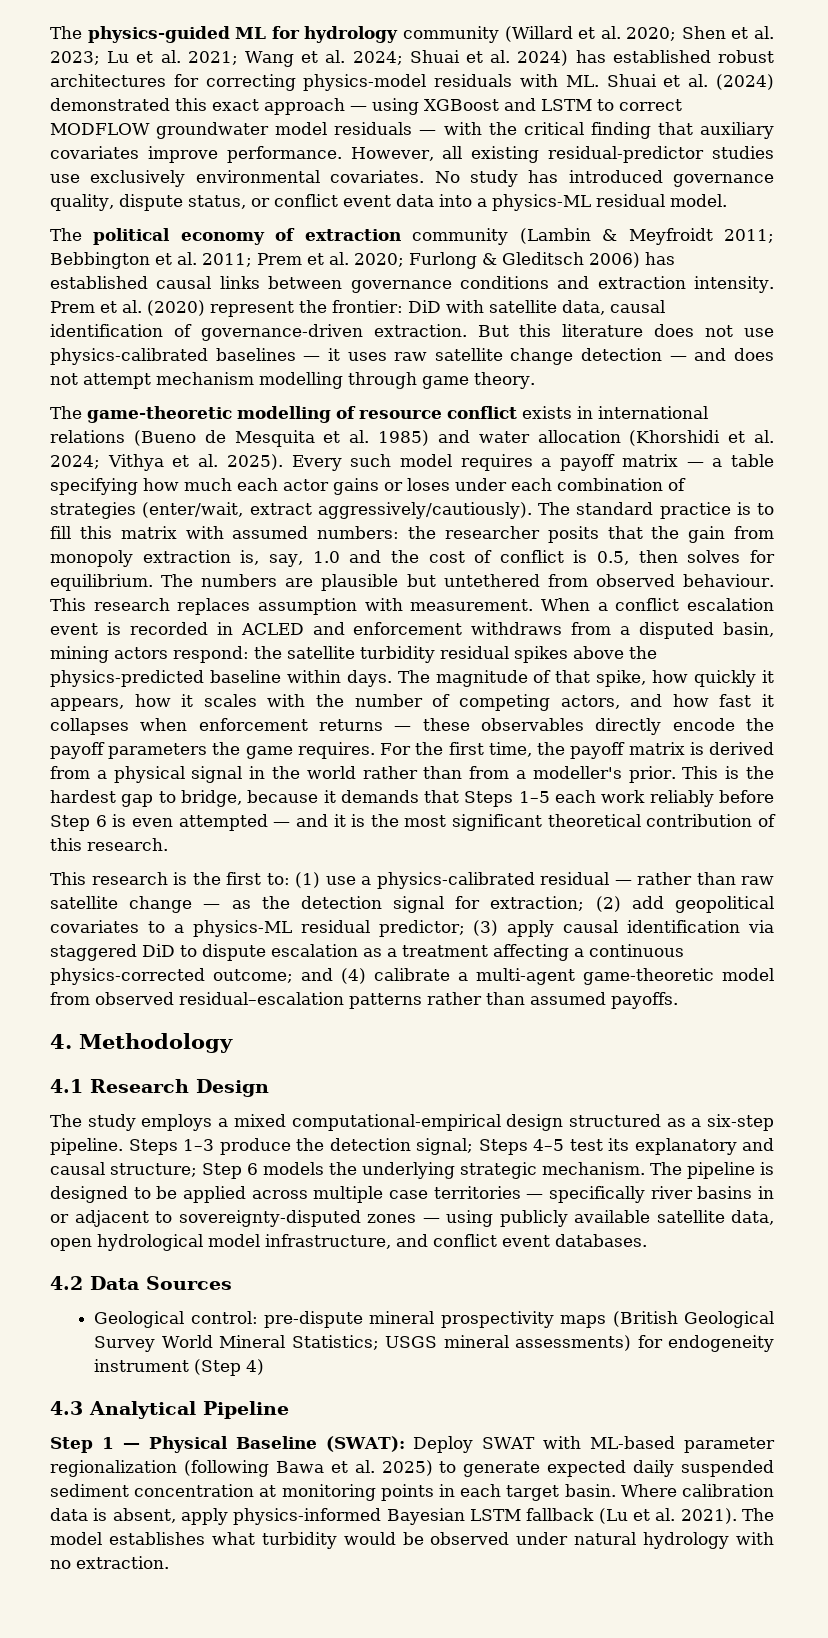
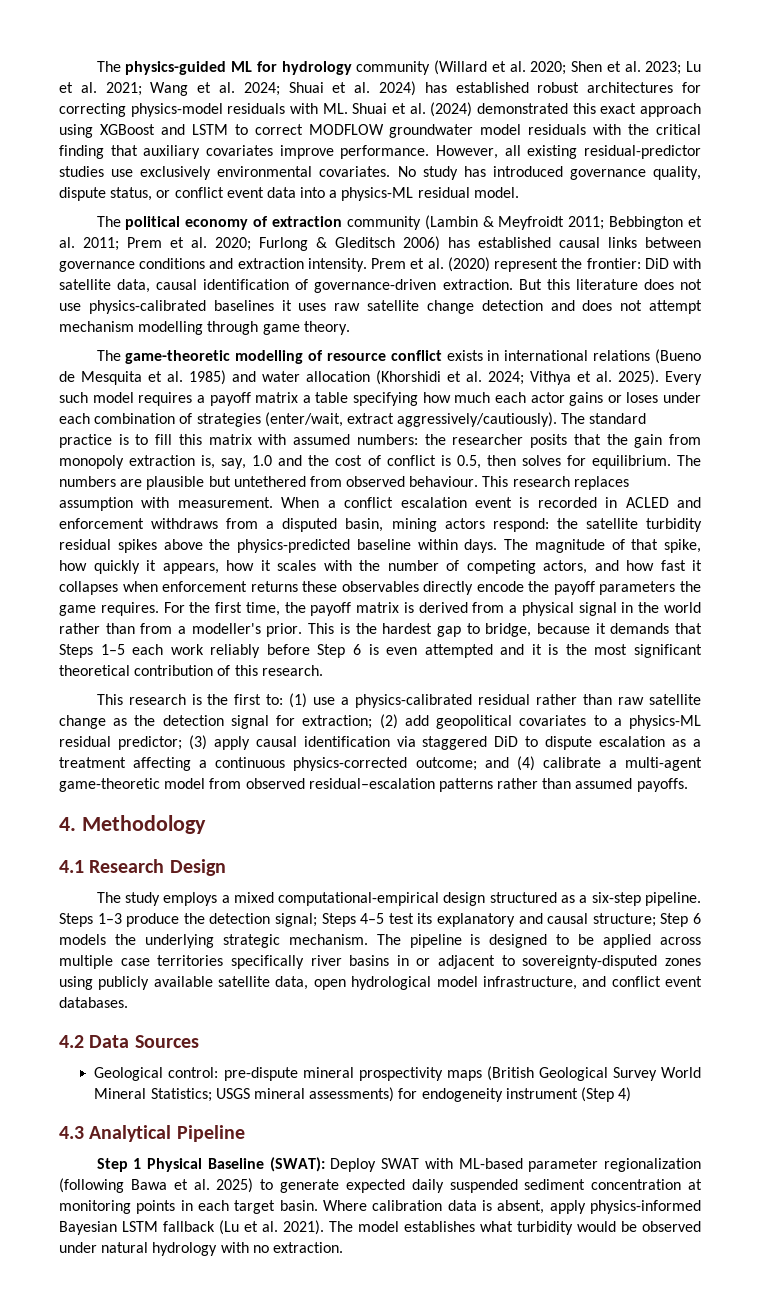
[350,106,367,111] — -> (701, 110) none
[419,130,437,135] — -> (587, 129) none
[303,356,321,361] — -> (274, 305) none
[669,356,687,361] — -> (543, 305) none
[686,462,704,467] — -> (299, 397) none
[394,726,412,731] — -> (298, 586) none
[273,822,291,827] — -> (493, 651) none
[614,880,632,885] — -> (531, 699) none
[203,904,221,909] — -> (106, 722) none
[526,1194,544,1199] — -> (224, 960) none
[422,1218,440,1223] — -> (701, 962) none
[122,1443,140,1449] — -> (142, 1163) none

